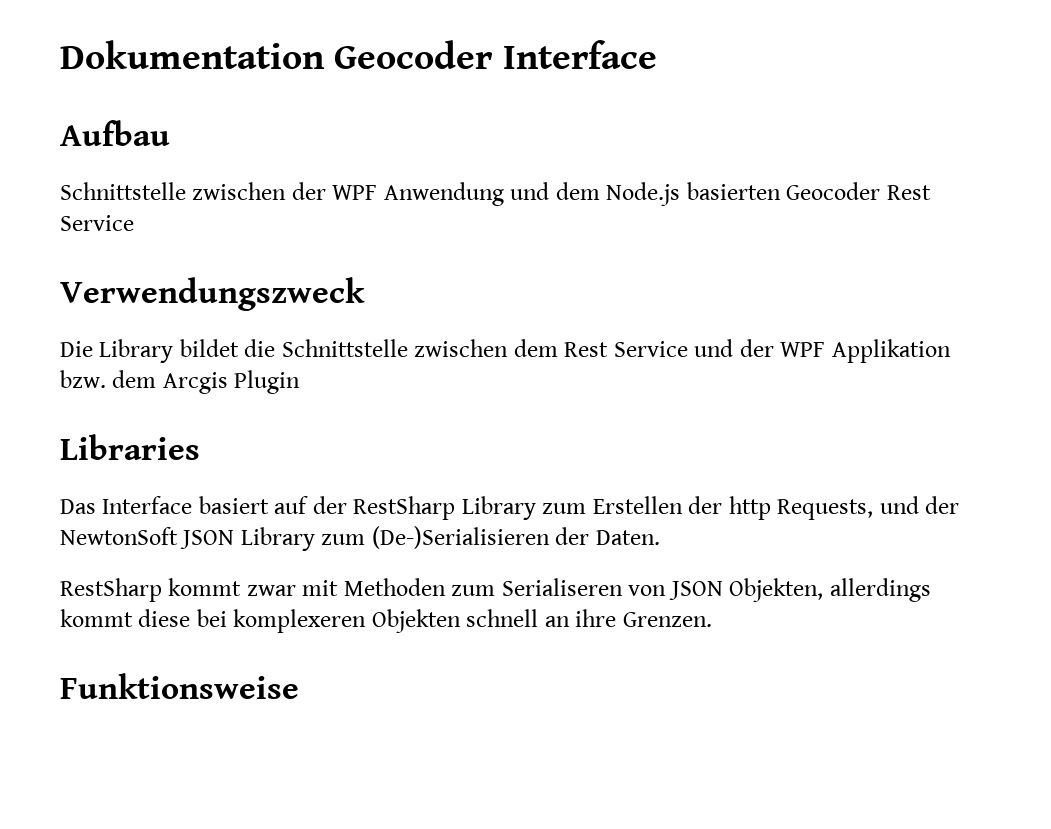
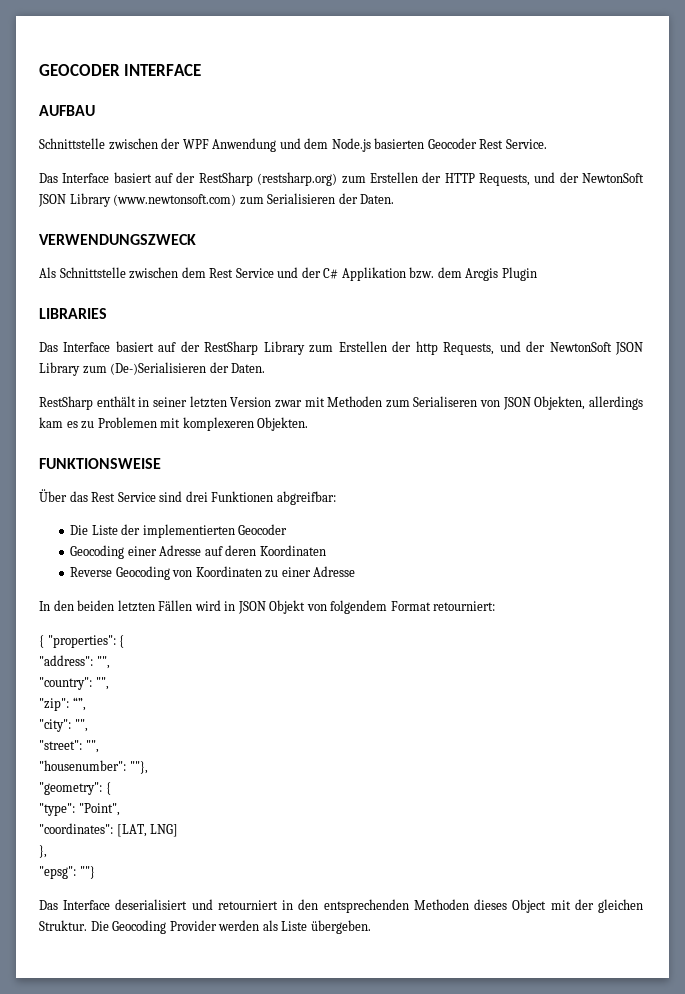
[60,40,657,69] [60,120,170,146] Dokumentation Geocoder Interface // Aufbau -> [39,64,202,76] [39,105,95,116] GEOCODER INTERFACE // AUFBAU
[60,215,134,231] [60,277,365,311] [60,339,276,363] Service // Verwendungszweck // Die Library bildet die -> [505,139,547,149] [39,172,644,186] [38,193,395,207] [39,234,196,245] [39,267,56,278] Service. // Das Interface basiert auf der RestSharp (restsharp.org) zum Erstellen der HTTP Requests, und der NewtonSoft JSON Library (www.newtonsoft.com) zum Serialisieren der Daten. // VERWENDUNGSZWECK // Als
[780,342,826,357] WPF -> [323,268,339,279] C#
[60,434,200,460] Libraries -> [39,308,107,319] LIBRARIES
[168,578,242,596] kommt -> [96,396,272,408] enthält in seiner letzten Version
[60,609,712,633] [60,673,299,699] kommt diese bei komplexeren Objekten schnell an ihre Grenzen. // Funktionsweise -> [39,417,309,431] [39,458,161,469] [39,489,336,505] [70,524,288,538] [70,545,326,559] [70,566,356,580] [39,600,496,614] [39,635,125,648] [39,655,110,669] [39,677,109,690] [39,697,86,711] [39,719,88,732] [39,740,99,753] [39,760,148,774] [39,782,111,795] [39,803,120,816] [39,823,179,837] [39,845,47,858] [39,866,95,879] [39,899,643,913] [39,920,371,934] kam es zu Problemen mit komplexeren Objekten. // FUNKTIONSWEISE // Über das Rest Service sind drei Funktionen abgreifbar: // Die Liste der implementierten Geocoder // Geocoding einer Adresse auf deren Koordinaten // Reverse Geocoding von Koordinaten zu einer Adresse // In den beiden letzten Fällen wird in JSON Objekt von folgendem Format retourniert: // { "properties": { // "address": "", // "country": "", // "zip": “”, // "city": "", // "street": "", // "housenumber": ""}, // "geometry": { // "type": "Point", // "coordinates": [LAT, LNG] // }, // "epsg": ""} // Das Interface deserialisiert und retourniert in den entsprechenden Methoden dieses Object mit der gleichen Struktur. Die Geocoding Provider werden als Liste übergeben.

